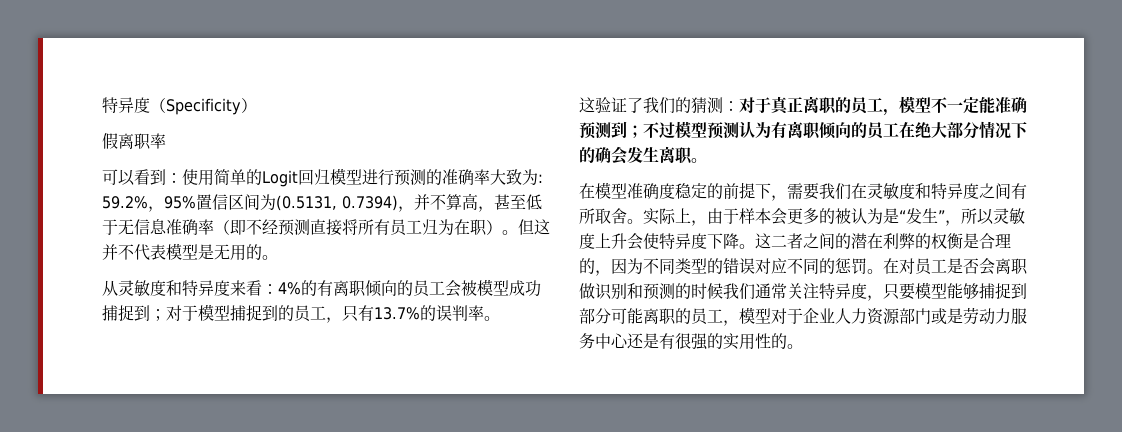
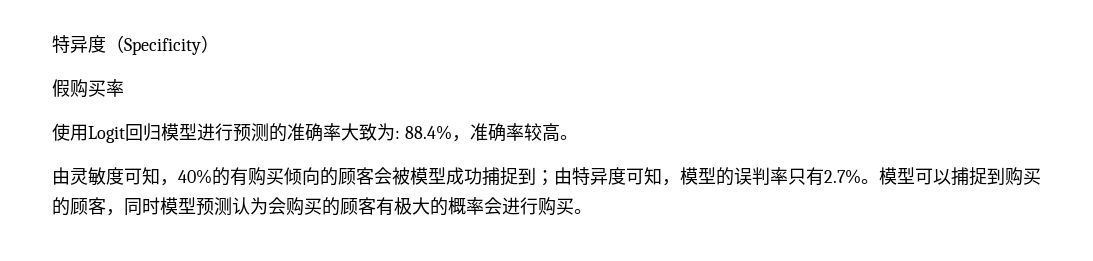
[118,133,151,150] 离职 -> [70,79,106,98] 购买
[102,169,262,186] 可以看到：使用简单的 -> [52,123,88,141] 使用
[102,193,542,212] [102,219,550,236] [102,243,278,261] [102,280,445,297] 59.2%，95%置信区间为(0.5131, 0.7394)，并不算高，甚至低于无信息准确率（即不经预测直接将所有员工归为在职）。但这并不代表模型是无用的。 // 从灵敏度和特异度来看：4%的有离职倾向的员工 -> [404,123,578,142] [52,167,374,186] 88.4%，准确率较高。 // 由灵敏度可知，40%的有购买倾向的顾客
[166,304,500,323] [579,96,1027,116] [579,121,1028,140] [579,146,707,165] [579,182,1027,201] [579,208,1025,226] [579,233,1011,250] [579,258,1028,276] [579,282,1027,301] [579,307,1027,326] [579,333,787,350] 对于模型捕捉到的员工，只有13.7%的误判率。 // 这验证了我们的猜测：对于真正离职的员工，模型不一定能准确预测到；不过模型预测认为有离职倾向的员工在绝大部分情况下的确会发生离职。 // 在模型准确度稳定的前提下，需要我们在灵敏度和特异度之间有所取舍。实际上，由于样本会更多的被认为是“发生”，所以灵敏度上升会使特异度下降。这二者之间的潜在利弊的权衡是合理的，因为不同类型的错误对应不同的惩罚。在对员工是否会离职做识别和预测的时候我们通常关注特异度，只要模型能够捕捉到部分可能离职的员工，模型对于企业人力资源部门或是劳动力服务中心还是有很强的实用性的 -> [554,167,1041,186] [52,197,574,216] 由特异度可知，模型的误判率只有2.7%。模型可以捕捉到购买的顾客，同时模型预测认为会购买的顾客有极大的概率会进行购买

